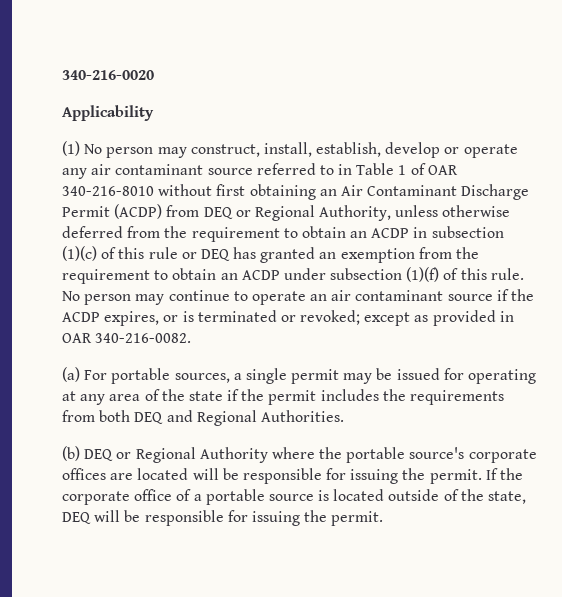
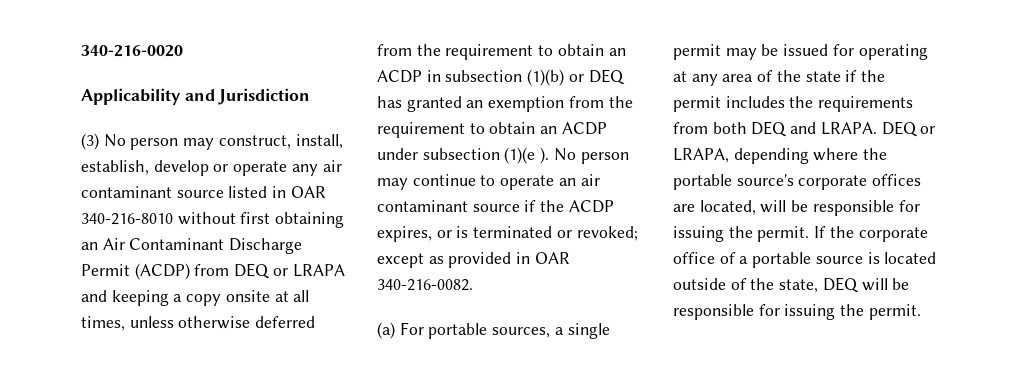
[62,141,80,156] // (1) -> [184,88,311,105] [81,133,99,150] and Jurisdiction // (3)
[256,163,426,175] referred to in Table 1 of -> [228,186,287,198] listed in
[254,205,392,221] Regional Authority, -> [292,264,345,277] [81,290,310,306] [81,316,125,331] LRAPA and keeping a copy onsite at all times,
[62,246,178,261] (1)(c) of this rule -> [527,69,565,86] (1)(b)
[406,267,524,282] (1)(f) of this rule. -> [504,147,550,164] (1)(e ).
[196,410,344,426] [62,446,268,463] Regional Authorities. // (b) DEQ or Regional Authority -> [820,121,936,137] [673,148,809,164] LRAPA. DEQ or LRAPA, depending
[137,468,189,480] located -> [699,200,756,215] located,

